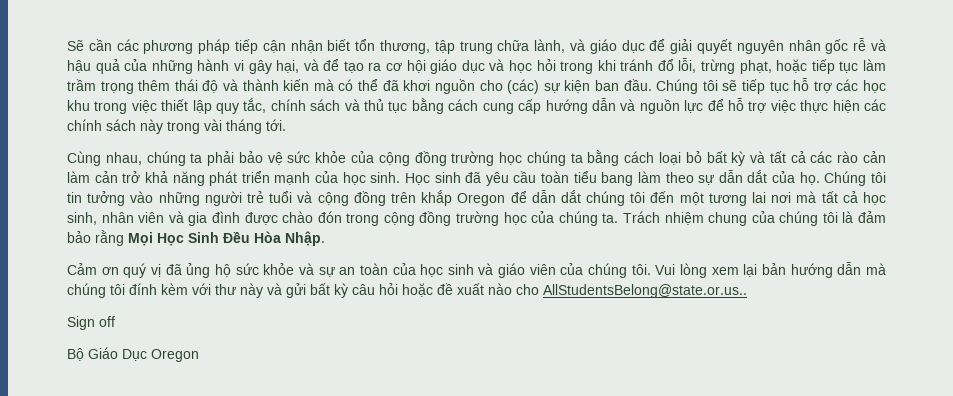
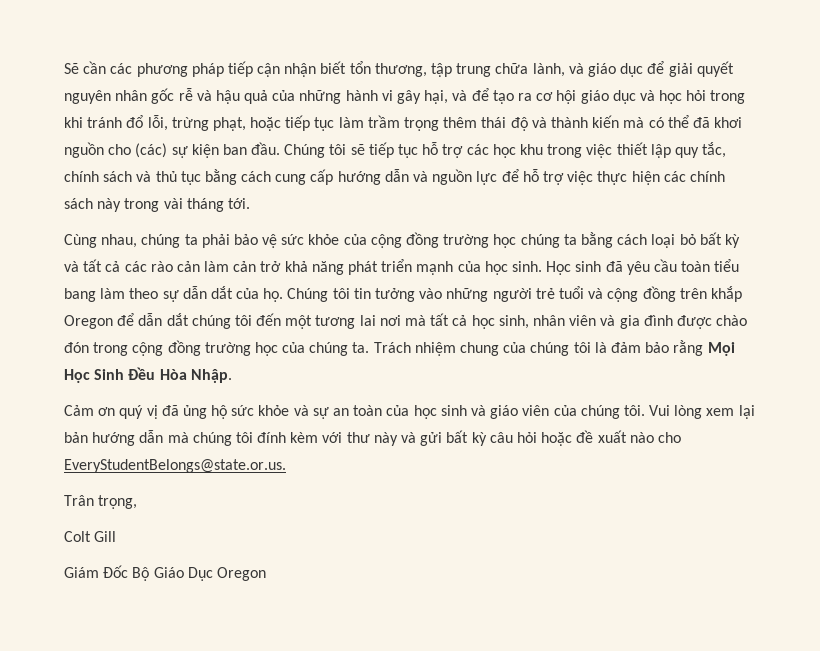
[543,284,747,298] [67,316,115,330] AllStudentsBelong@state.or.us.. // Sign off // -> [64,459,286,473] [64,495,138,509] [64,531,117,542] [64,565,129,578] EveryStudentBelongs@state.or.us. // Trân trọng, // Colt Gill // Giám Đốc

